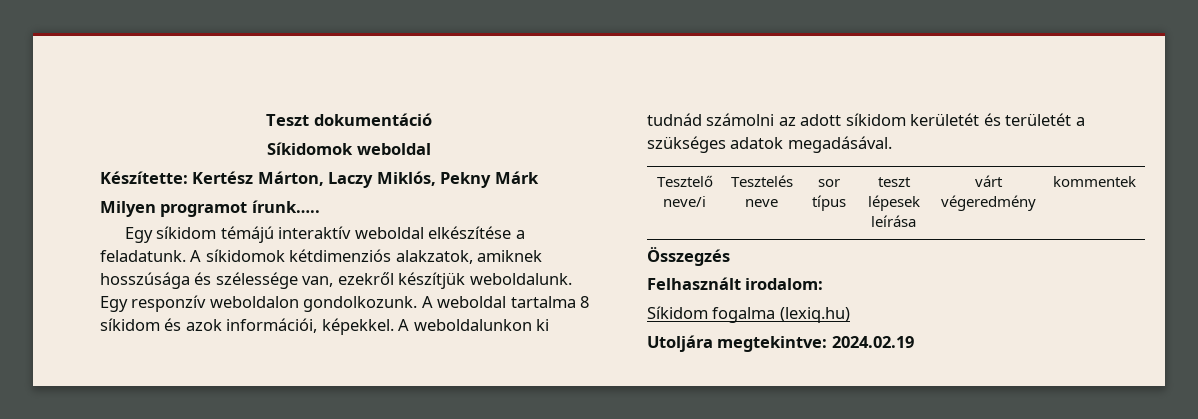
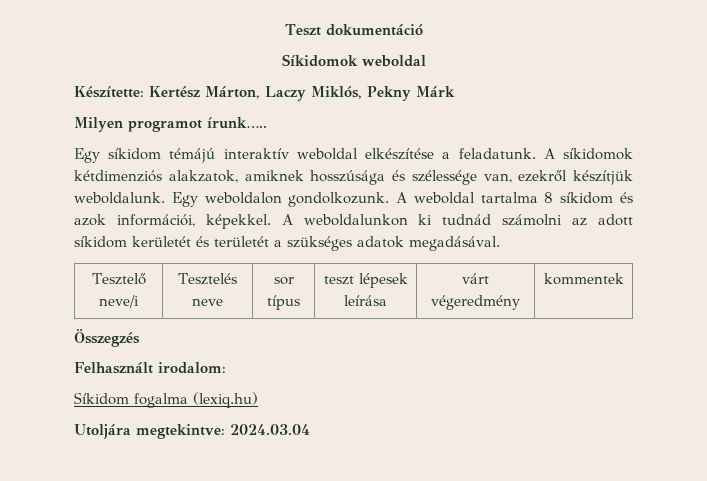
[131,295,207,312] responzív -> (198, 199) none
[831,336,914,348] 2024.02.19 -> [230,424,310,435] 2024.03.04

